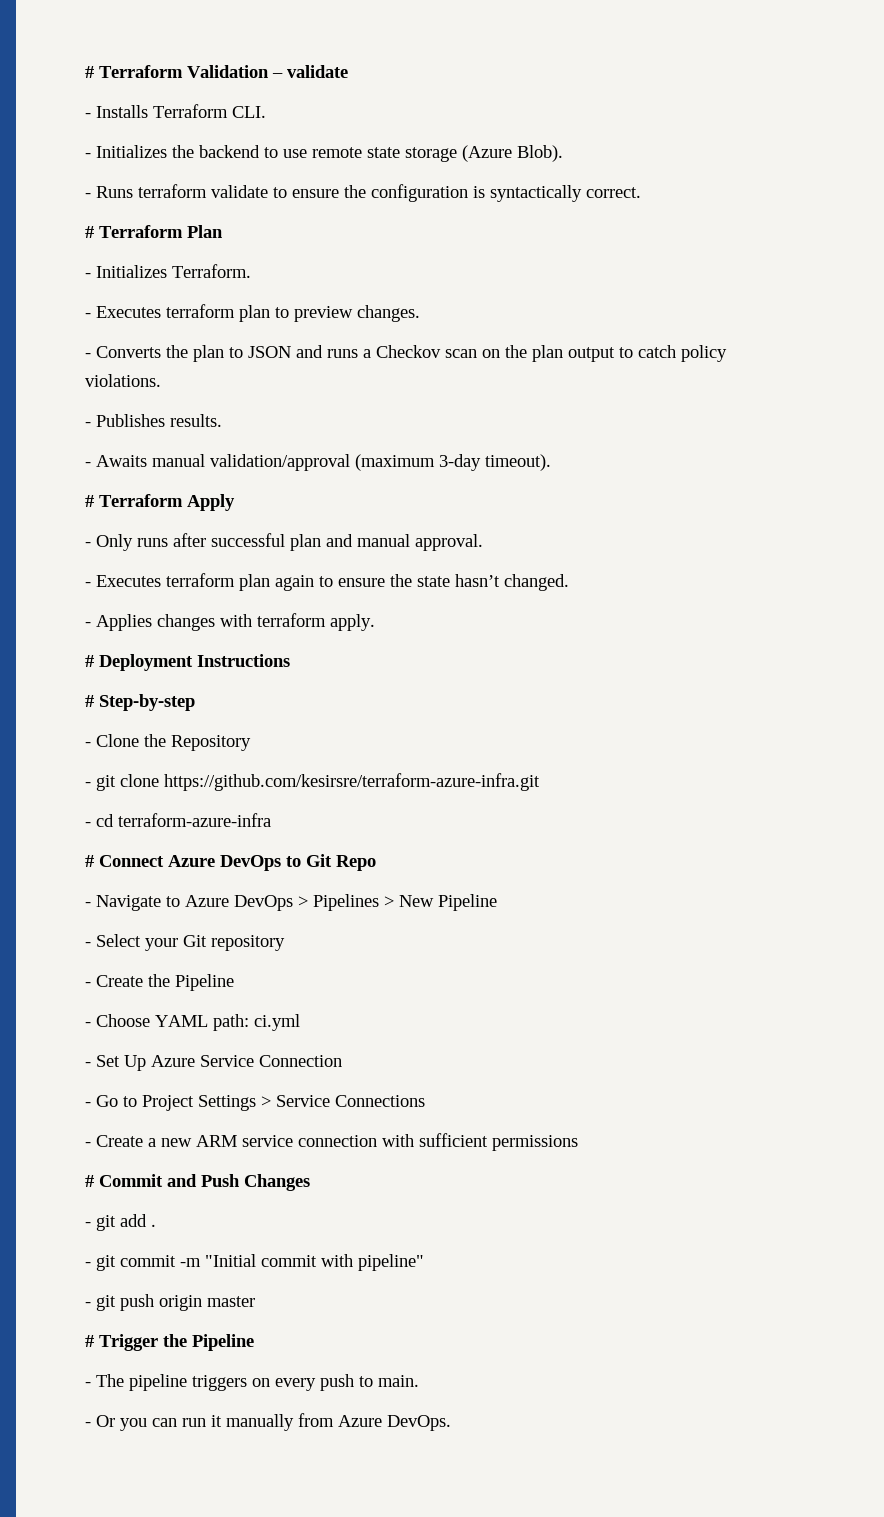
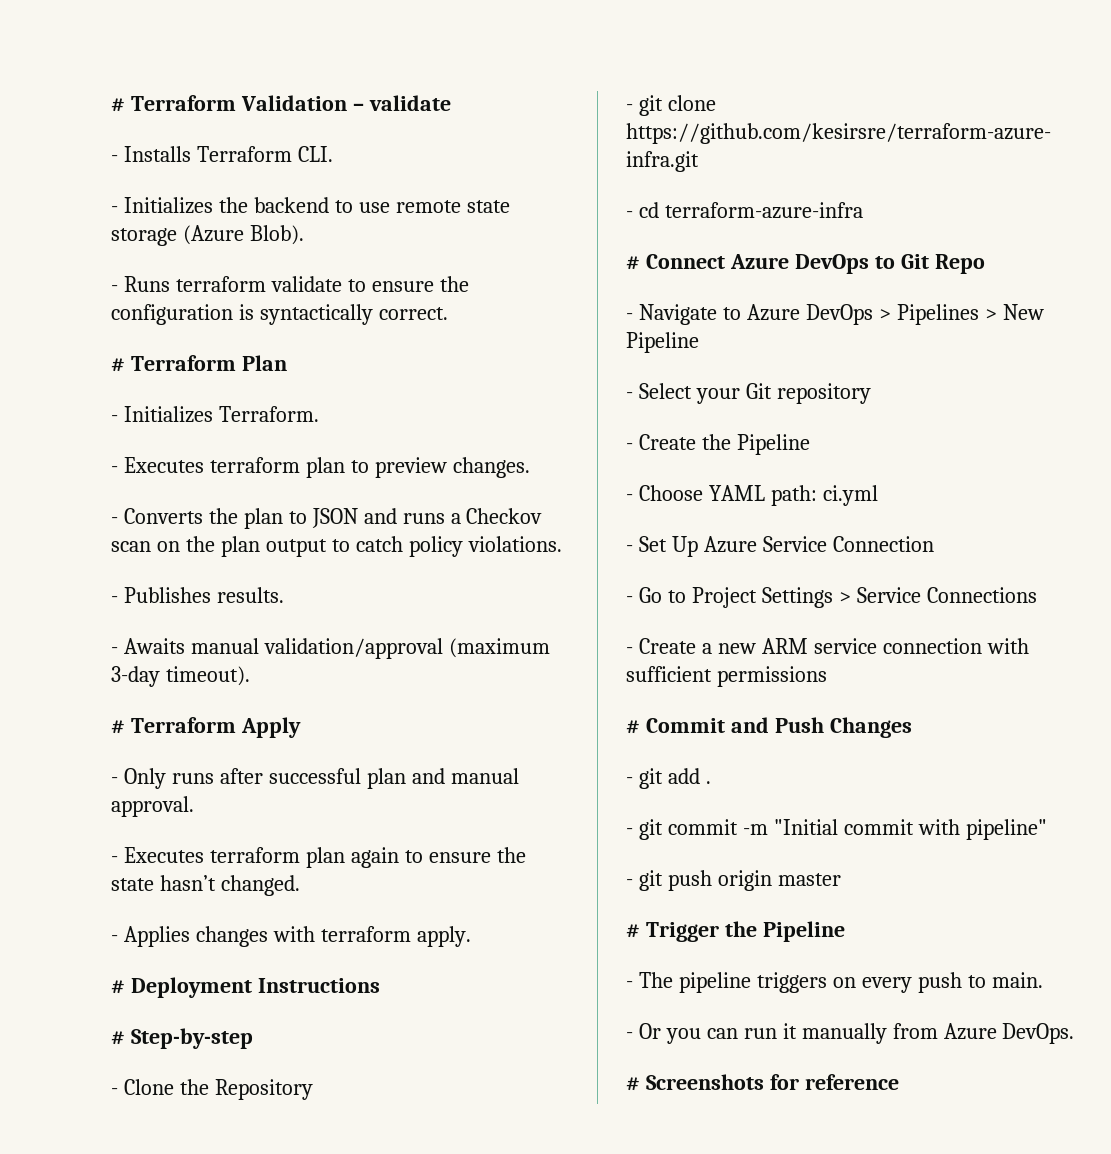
(451, 1423) none -> [626,1074,899,1091] // # Screenshots for reference

